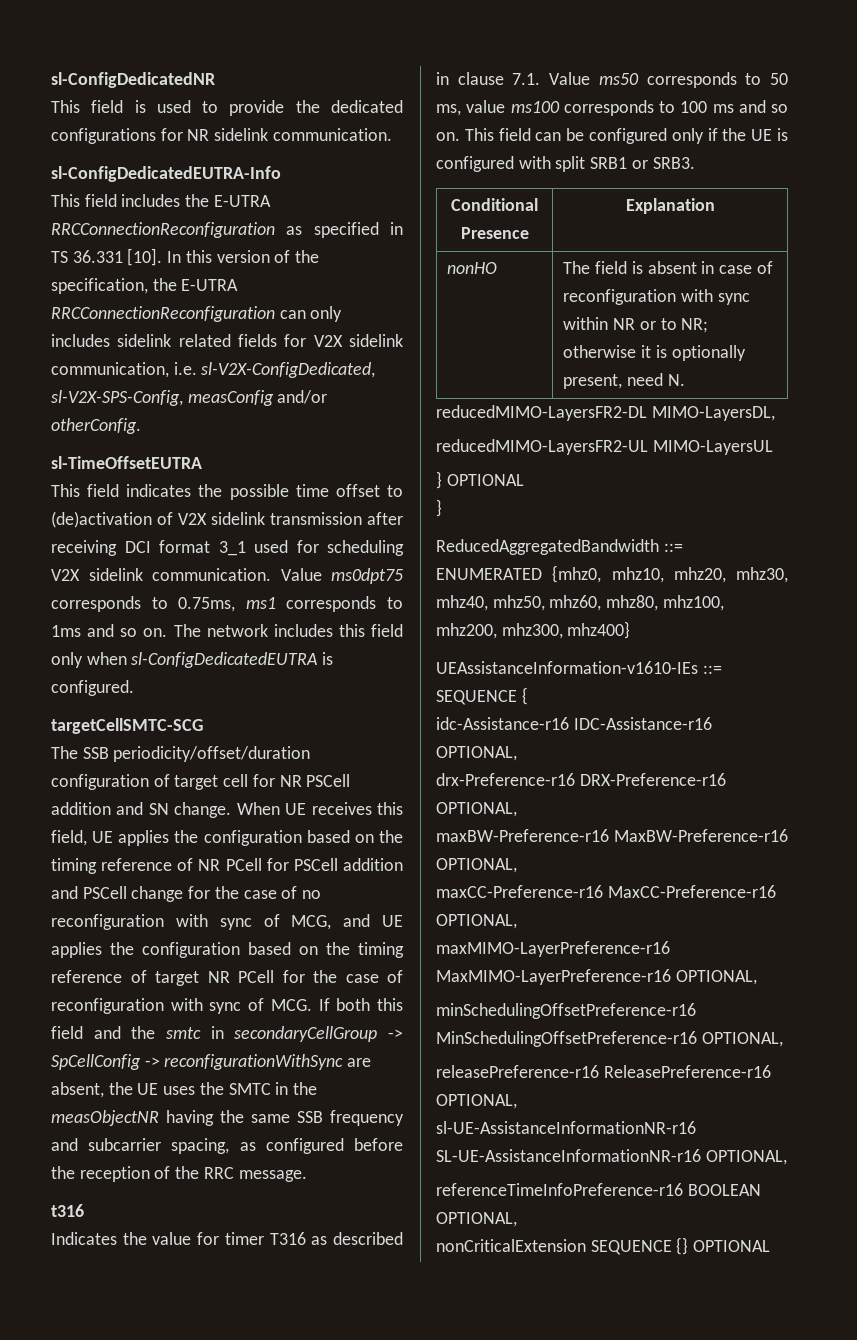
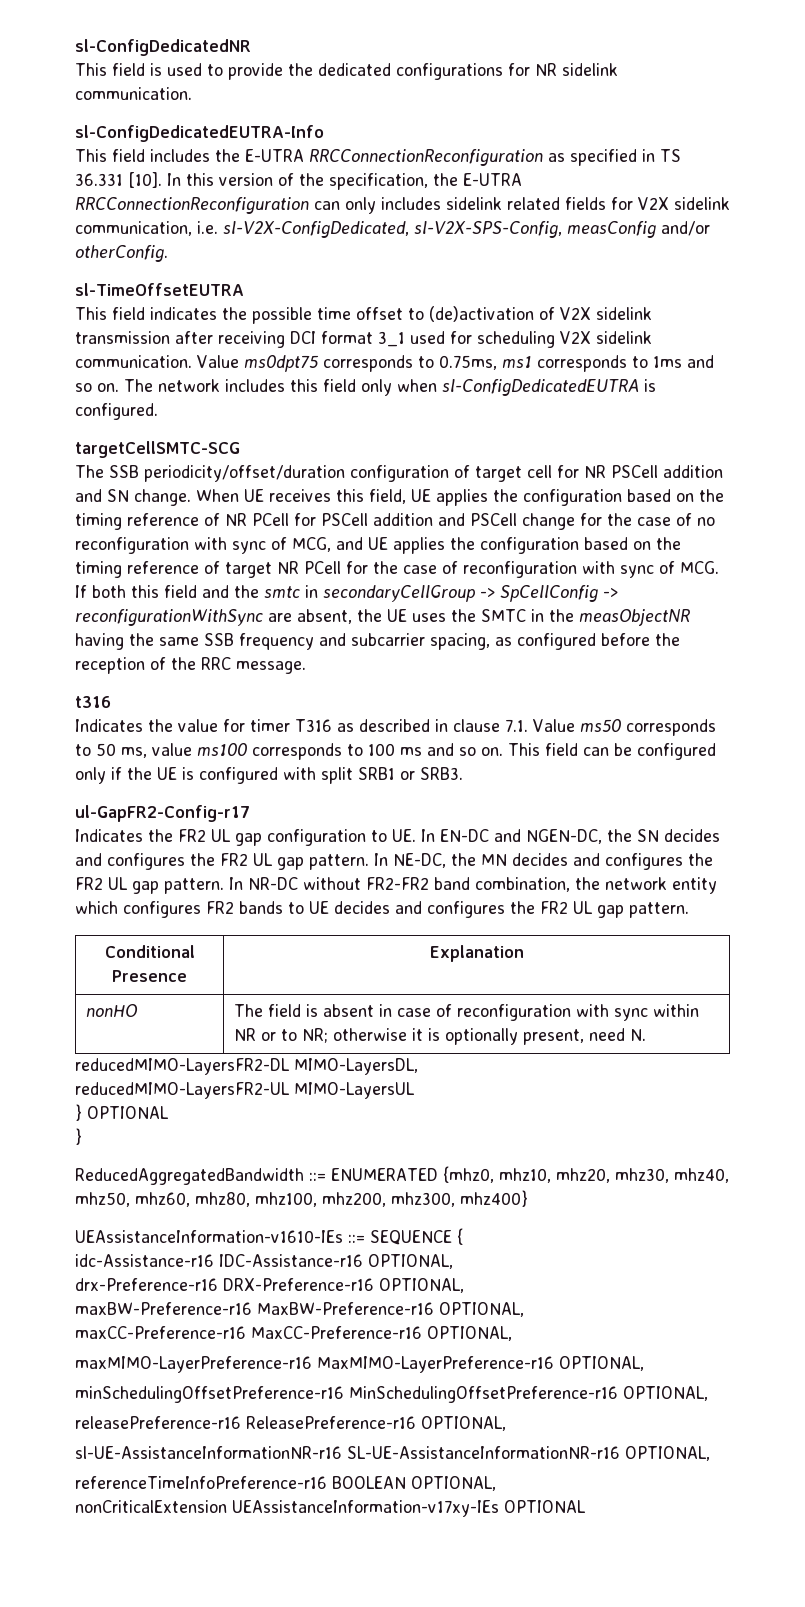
(695, 163) none -> [75,805,250,822] [75,829,720,846] [75,853,713,870] [75,877,717,894] [75,901,689,918] // ul-GapFR2-Config-r17 // Indicates the FR2 UL gap configuration to UE. In EN-DC and NGEN-DC, the SN decides and configures the FR2 UL gap pattern. In NE-DC, the MN decides and configures the FR2 UL gap pattern. In NR-DC without FR2-FR2 band combination, the network entity which configures FR2 bands to UE decides and configures the FR2 UL gap pattern.
[590,1237,689,1255] SEQUENCE {} -> [232,1500,499,1517] UEAssistanceInformation-v17xy-IEs

